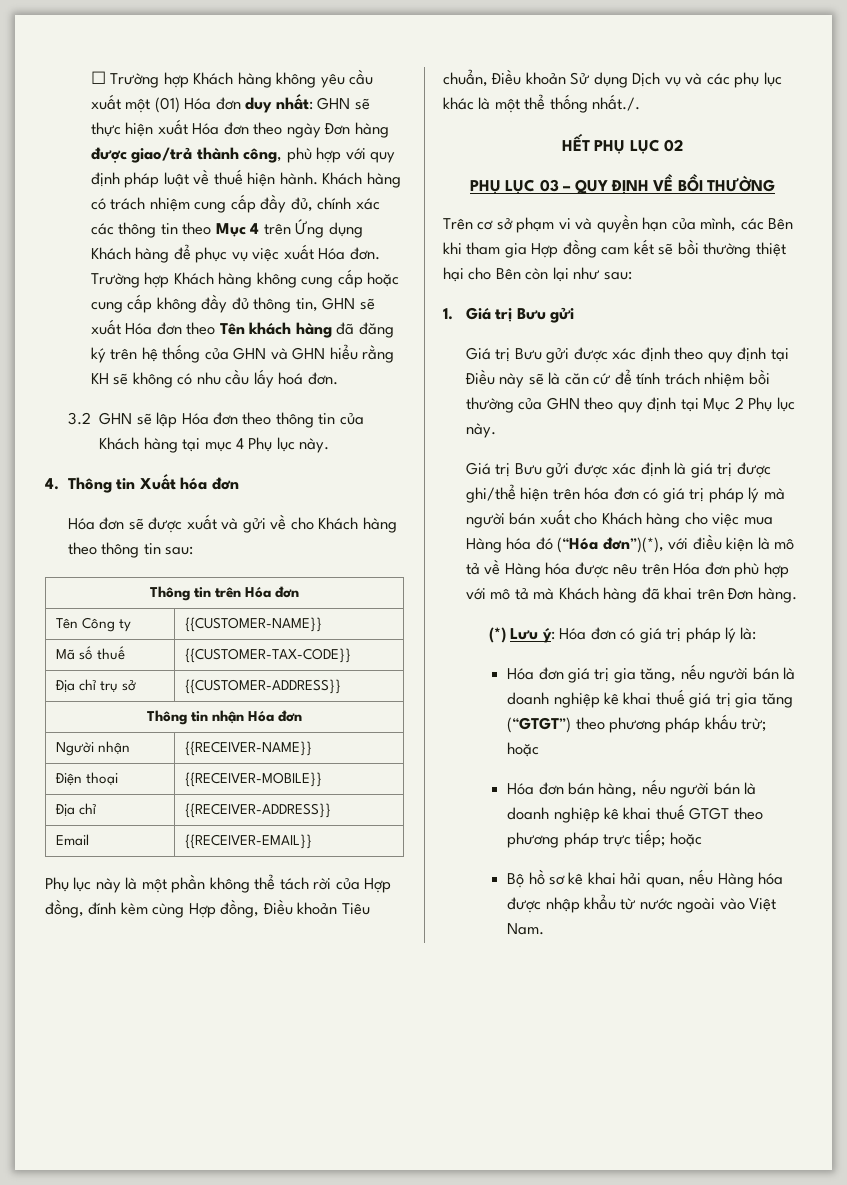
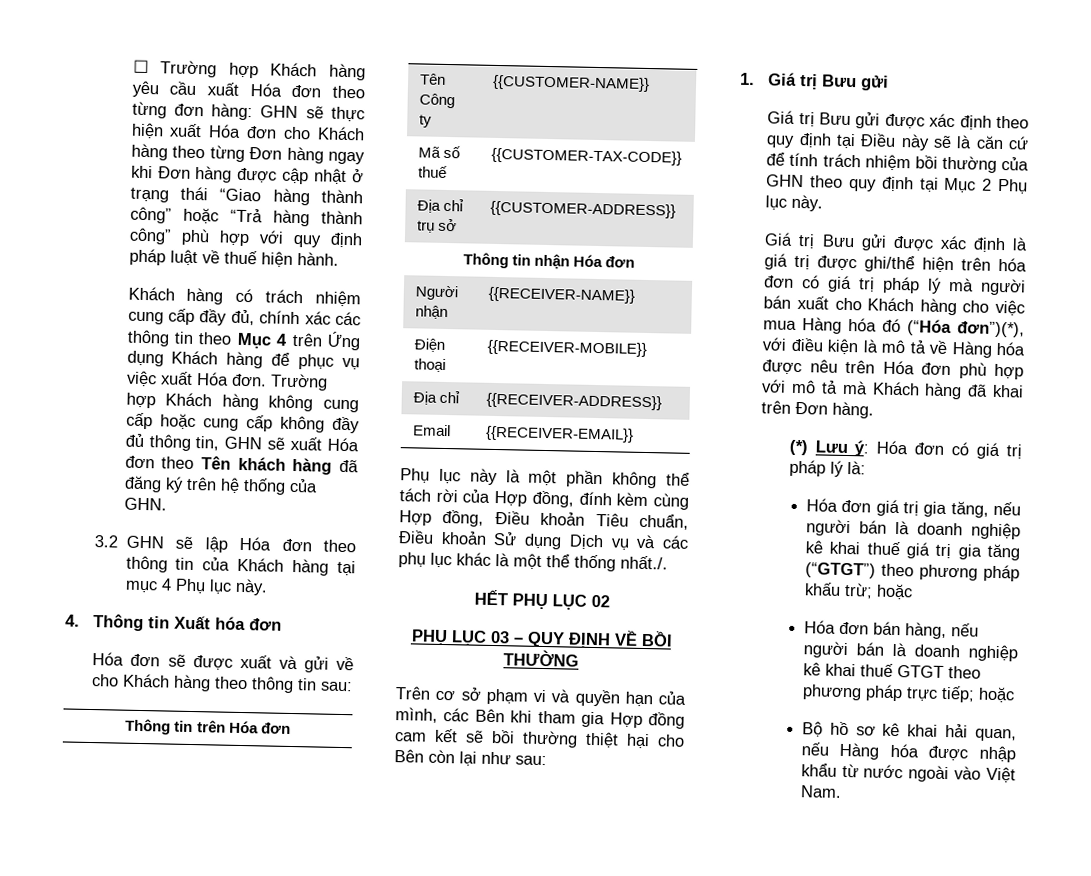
[276,72,317,88] không -> (366, 72) none
[125,94,313,113] một (01) Hóa đơn duy nhất: -> [249,83,365,99] [131,101,254,121] Hóa đơn theo từng đơn hàng:
[253,122,389,138] [90,147,283,163] theo ngày Đơn hàng được giao/trả thành công, -> [283,126,365,141] [130,143,365,165] [130,165,365,186] [129,186,363,206] [129,206,363,227] [128,227,172,245] cho Khách hàng theo từng Đơn hàng ngay khi Đơn hàng được cập nhật ở trạng thái “Giao hàng thành công” hoặc “Trả hàng thành công”
(318, 178) none -> (339, 259) //
[233,344,395,363] [90,369,338,388] GHN và GHN hiểu rằng KH sẽ không có nhu cầu lấy hoá đơn. -> [123,497,167,511] GHN.

